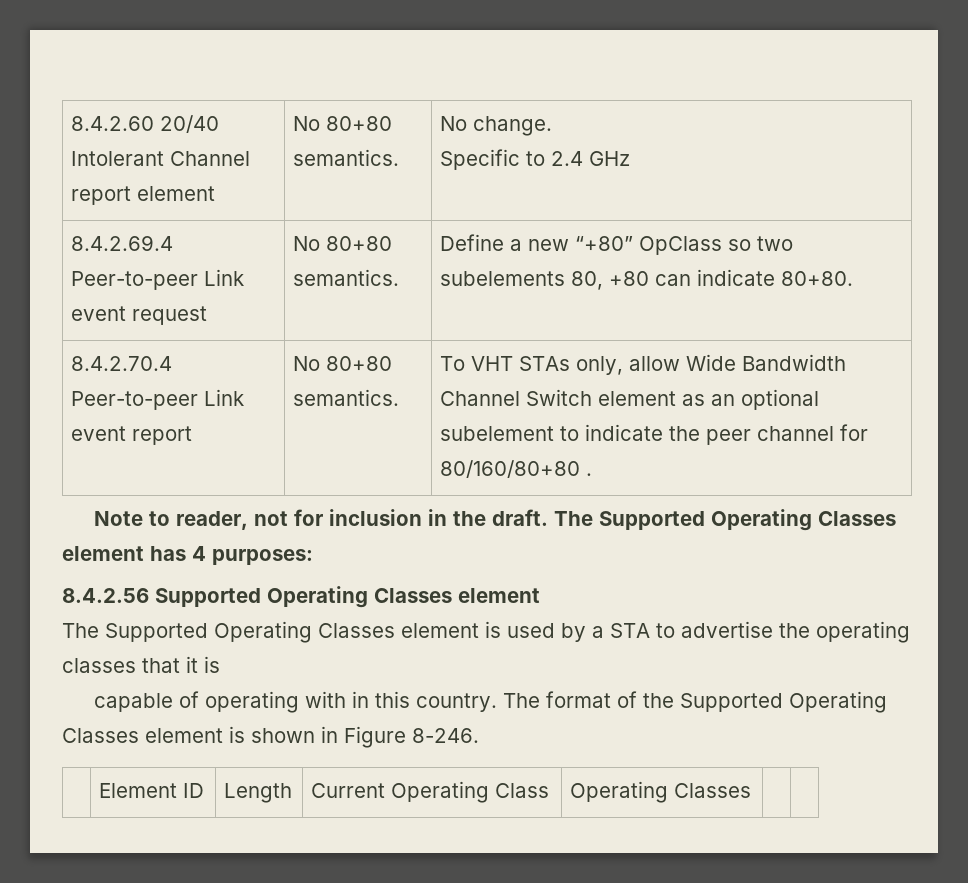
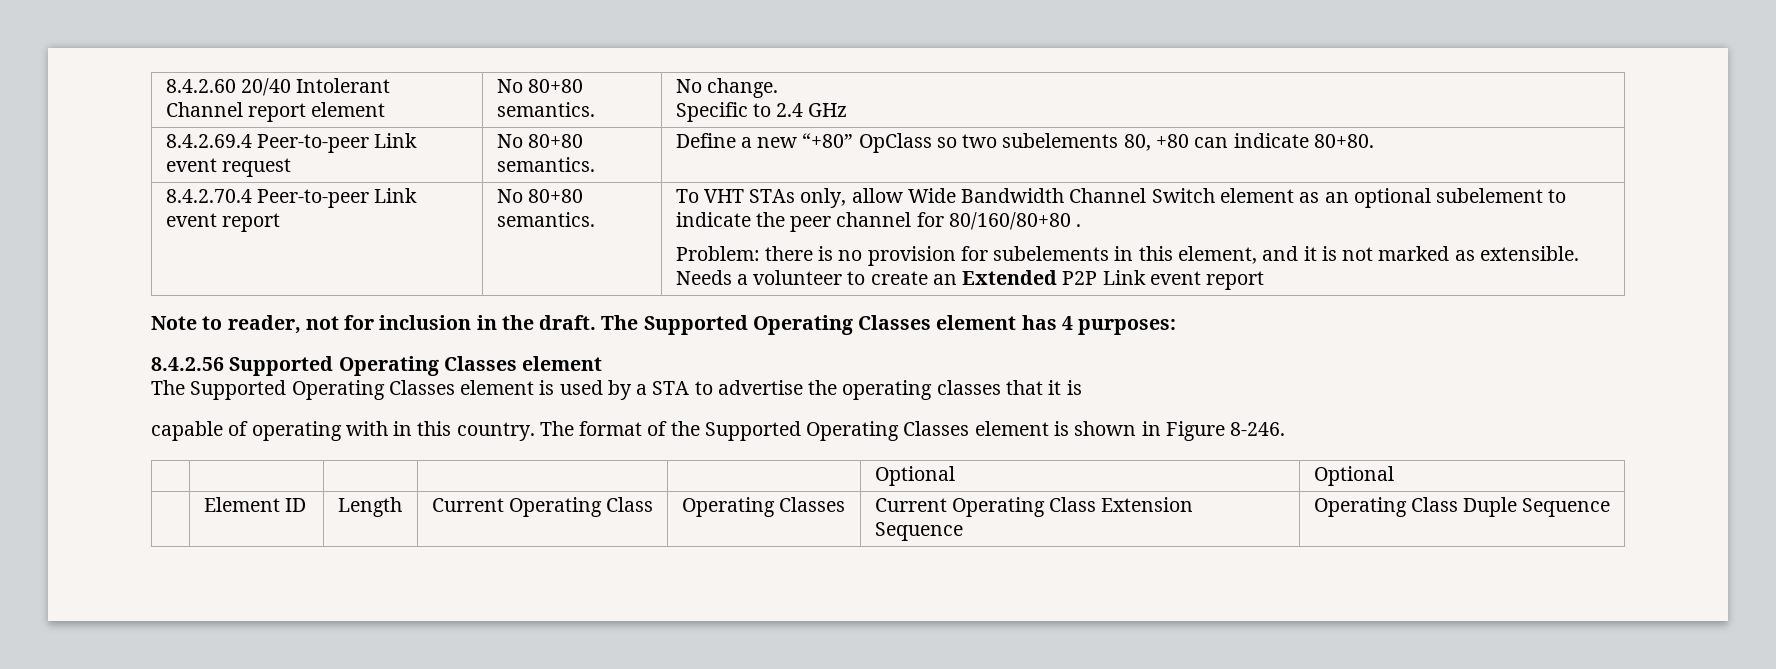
(592, 474) none -> [675,246,1579,266] [675,270,1265,290] // Problem: there is no provision for subelements in this element, and it is not marked as extensible. Needs a volunteer to create an Extended P2P Link event report
(479, 735) none -> [874,466,955,486] [1313,466,1394,486] // | | | | | Optional | Optional
(751, 790) | -> [874,497,1194,517] [874,522,963,541] [1313,497,1611,517] Current Operating Class Extension Sequence | Operating Class Duple Sequence

